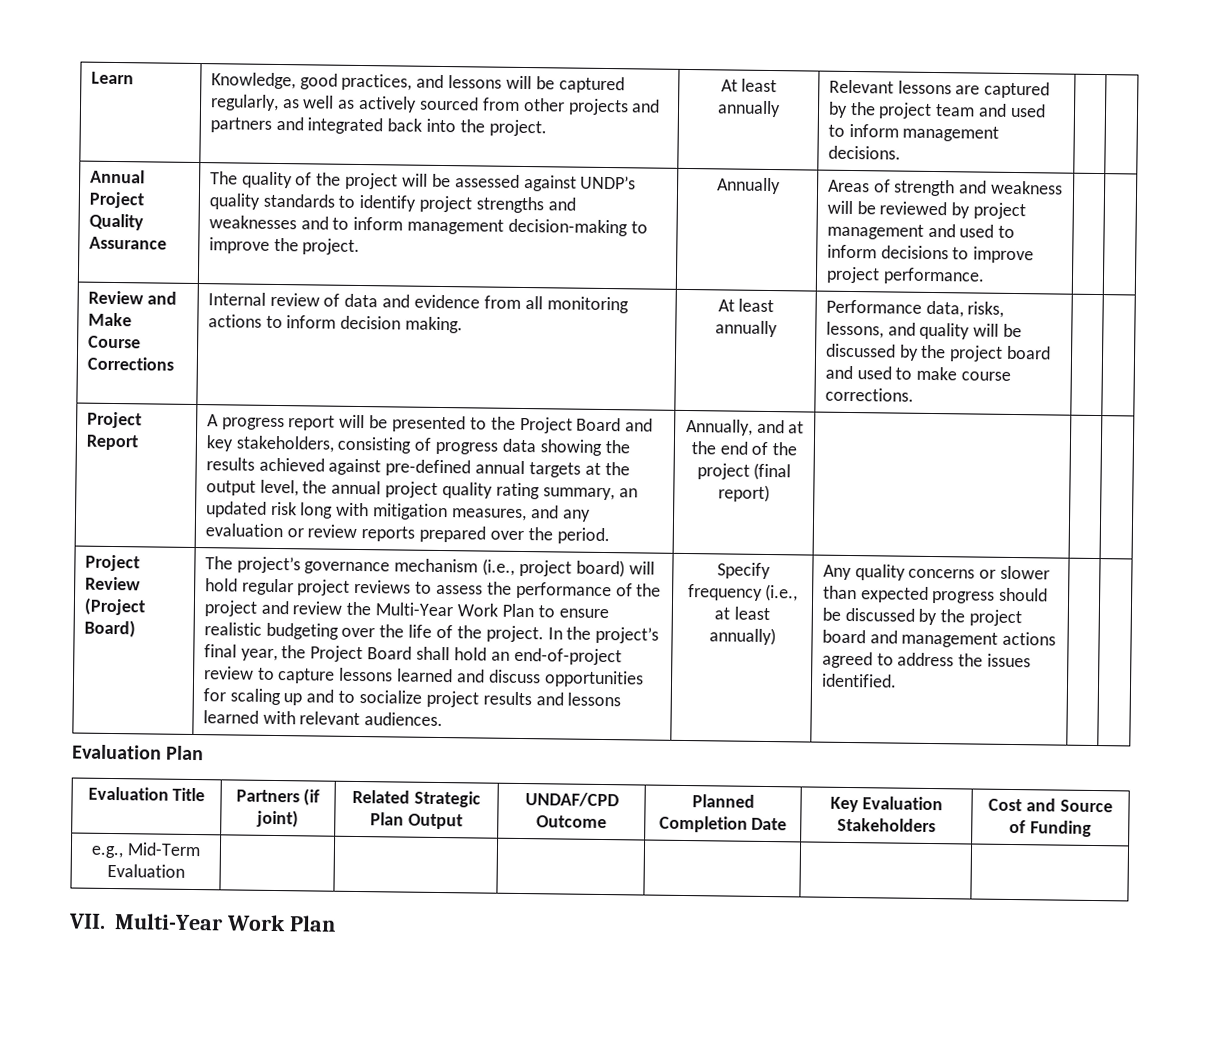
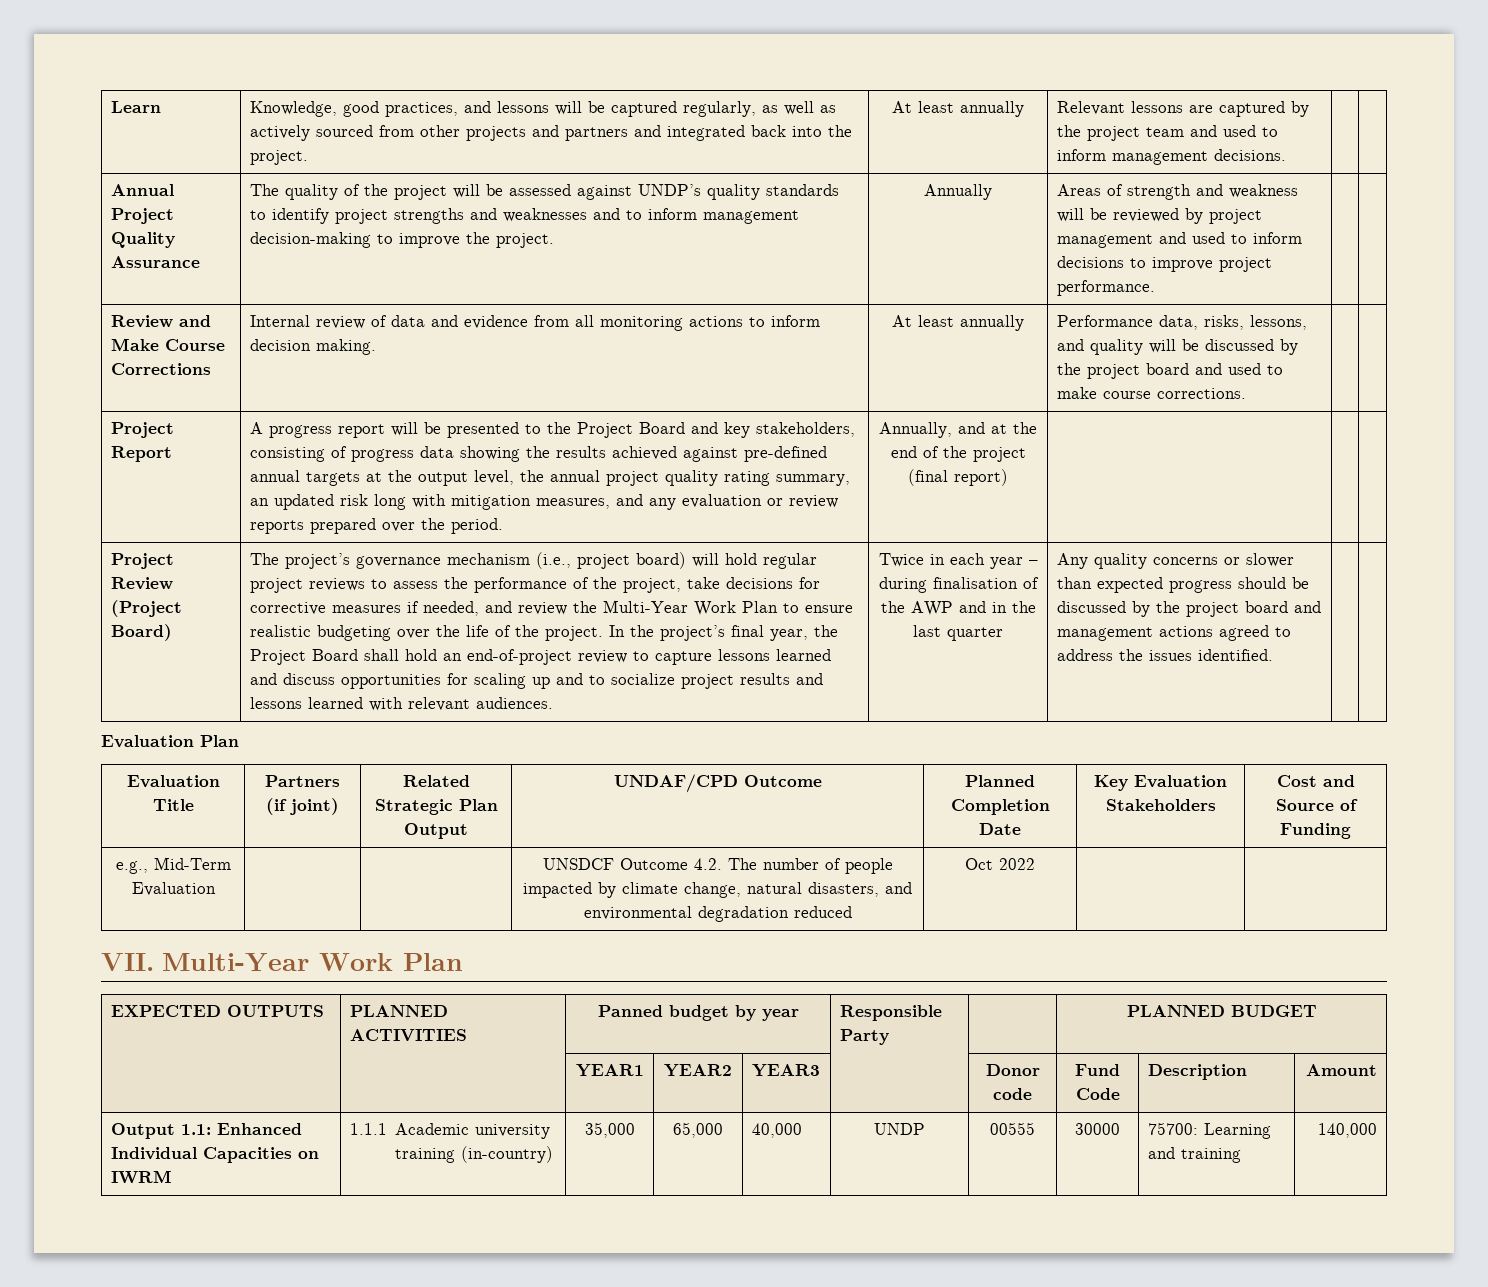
[203,600,257,617] project -> [622,577,820,593] [249,601,479,616] project, take decisions for corrective measures if needed,
[716,562,771,580] [687,583,799,602] [714,606,770,621] [708,627,776,646] Specify frequency (i.e., at least annually) -> [878,553,1038,569] [879,577,1039,593] [880,601,1036,616] [913,625,1003,641] Twice in each year – during finalisation of the AWP and in the last quarter
[68,913,336,932] | | | // VII. Multi-Year Work Plan -> [542,858,893,874] [523,882,912,898] [583,906,852,922] [965,858,1035,870] [101,953,464,972] [110,1005,324,1017] [349,1005,448,1017] [349,1029,467,1041] [597,1005,799,1021] [839,1005,942,1021] [839,1029,889,1045] [1126,1005,1317,1017] [575,1064,644,1077] [664,1064,732,1077] [751,1064,820,1077] [985,1064,1040,1076] [993,1088,1032,1100] [1075,1064,1120,1076] [1075,1088,1120,1100] [1147,1064,1247,1080] [1306,1064,1378,1076] [110,1123,302,1139] [110,1147,319,1163] [110,1170,172,1184] [349,1123,550,1139] [394,1146,553,1163] [584,1122,635,1138] [673,1122,723,1138] [751,1123,802,1138] [874,1123,925,1135] [990,1122,1035,1135] [1075,1123,1120,1135] [1147,1122,1271,1139] [1147,1147,1241,1163] [1318,1123,1378,1138] UNSDCF Outcome 4.2. The number of people impacted by climate change, natural disasters, and environmental degradation reduced | Oct 2022 | | // VII. Multi-Year Work Plan // EXPECTED OUTPUTS | PLANNED ACTIVITIES | Panned budget by year | Responsible Party | | PLANNED BUDGET // | | YEAR1 | YEAR2 | YEAR3 | | Donor code | Fund Code | Description | Amount // Output 1.1: Enhanced Individual Capacities on IWRM | 1.1.1 Academic university training (in-country) | 35,000 | 65,000 | 40,000 | UNDP | 00555 | 30000 | 75700: Learning and training | 140,000

